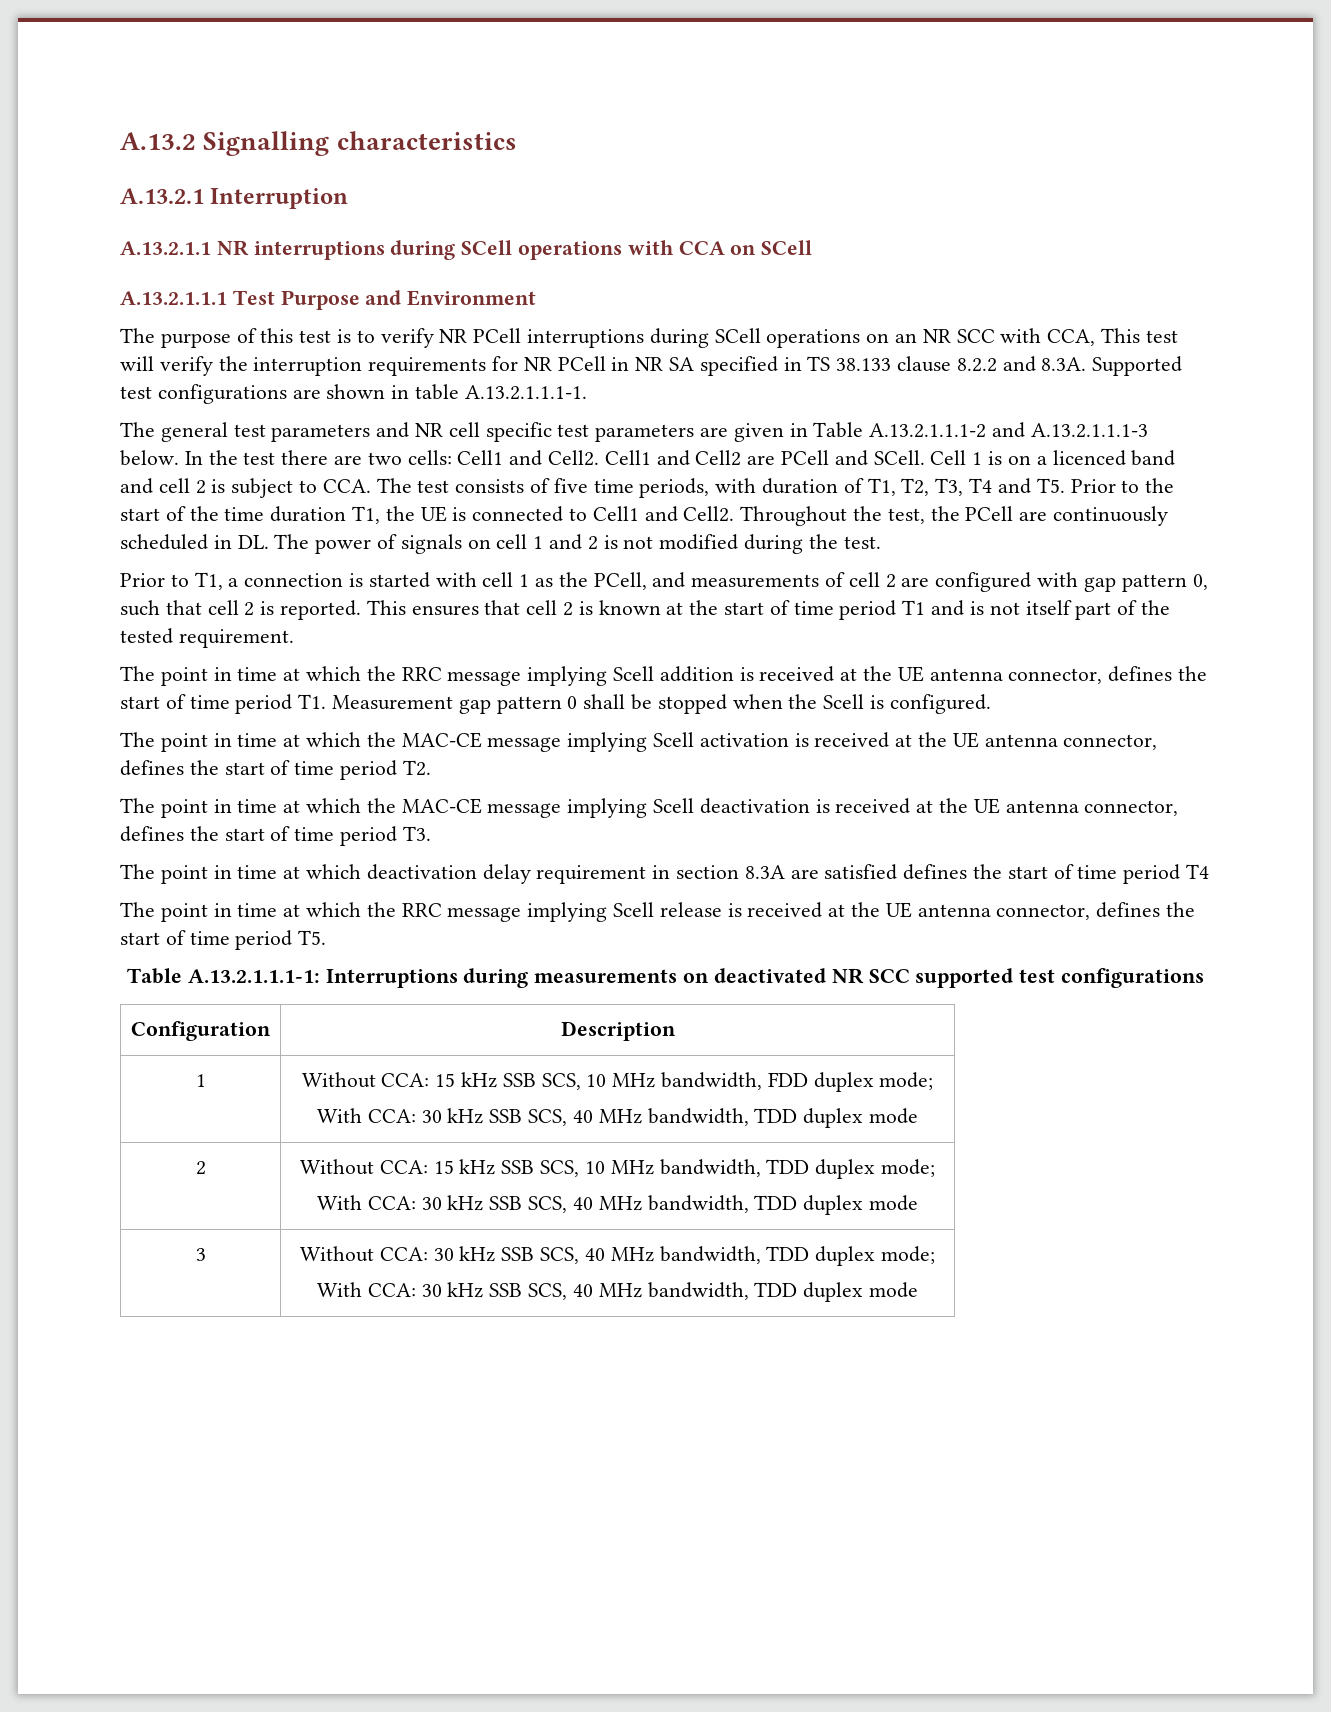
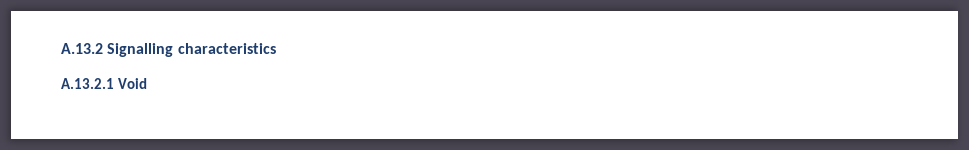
[210,188,349,209] [120,240,813,260] [120,290,537,310] [120,328,1178,348] [120,356,1183,376] [120,384,587,404] [120,422,1148,442] [120,450,1176,466] [120,478,1175,498] [120,506,1169,526] [120,534,881,554] [120,572,1208,592] [120,600,1170,620] [120,628,294,648] [120,666,1208,686] [120,694,991,714] [120,732,1158,752] [120,760,431,780] [120,798,1179,818] [120,826,431,846] [120,864,1210,884] [120,902,1196,922] [120,930,327,950] [127,968,1204,988] [131,1021,271,1041] [560,1021,676,1041] [195,1074,206,1087] [301,1072,934,1092] [317,1108,918,1128] [195,1161,206,1175] [300,1159,935,1179] [317,1195,918,1215] [195,1248,206,1261] [300,1246,935,1266] [317,1282,918,1302] Interruption // A.13.2.1.1 NR interruptions during SCell operations with CCA on SCell // A.13.2.1.1.1 Test Purpose and Environment // The purpose of this test is to verify NR PCell interruptions during SCell operations on an NR SCC with CCA, This test will verify the interruption requirements for NR PCell in NR SA specified in TS 38.133 clause 8.2.2 and 8.3A. Supported test configurations are shown in table A.13.2.1.1.1-1. // The general test parameters and NR cell specific test parameters are given in Table A.13.2.1.1.1-2 and A.13.2.1.1.1-3 below. In the test there are two cells: Cell1 and Cell2. Cell1 and Cell2 are PCell and SCell. Cell 1 is on a licenced band and cell 2 is subject to CCA. The test consists of five time periods, with duration of T1, T2, T3, T4 and T5. Prior to the start of the time duration T1, the UE is connected to Cell1 and Cell2. Throughout the test, the PCell are continuously scheduled in DL. The power of signals on cell 1 and 2 is not modified during the test. // Prior to T1, a connection is started with cell 1 as the PCell, and measurements of cell 2 are configured with gap pattern 0, such that cell 2 is reported. This ensures that cell 2 is known at the start of time period T1 and is not itself part of the tested requirement. // The point in time at which the RRC message implying Scell addition is received at the UE antenna connector, defines the start of time period T1. Measurement gap pattern 0 shall be stopped when the Scell is configured. // The point in time at which the MAC-CE message implying Scell activation is received at the UE antenna connector, defines the start of time period T2. // The point in time at which the MAC-CE message implying Scell deactivation is received at the UE antenna connector, defines the start of time period T3. // The point in time at which deactivation delay requirement in section 8.3A are satisfied defines the start of time period T4 // The point in time at which the RRC message implying Scell release is received at the UE antenna connector, defines the start of time period T5. // Table A.13.2.1.1.1-1: Interruptions during measurements on deactivated NR SCC supported test configurations // Configuration | Description // 1 | Without CCA: 15 kHz SSB SCS, 10 MHz bandwidth, FDD duplex mode; // With CCA: 30 kHz SSB SCS, 40 MHz bandwidth, TDD duplex mode // 2 | Without CCA: 15 kHz SSB SCS, 10 MHz bandwidth, TDD duplex mode; // With CCA: 30 kHz SSB SCS, 40 MHz bandwidth, TDD duplex mode // 3 | Without CCA: 30 kHz SSB SCS, 40 MHz bandwidth, TDD duplex mode; // With CCA: 30 kHz SSB SCS, 40 MHz bandwidth, TDD duplex mode -> [118,78,148,89] Void

